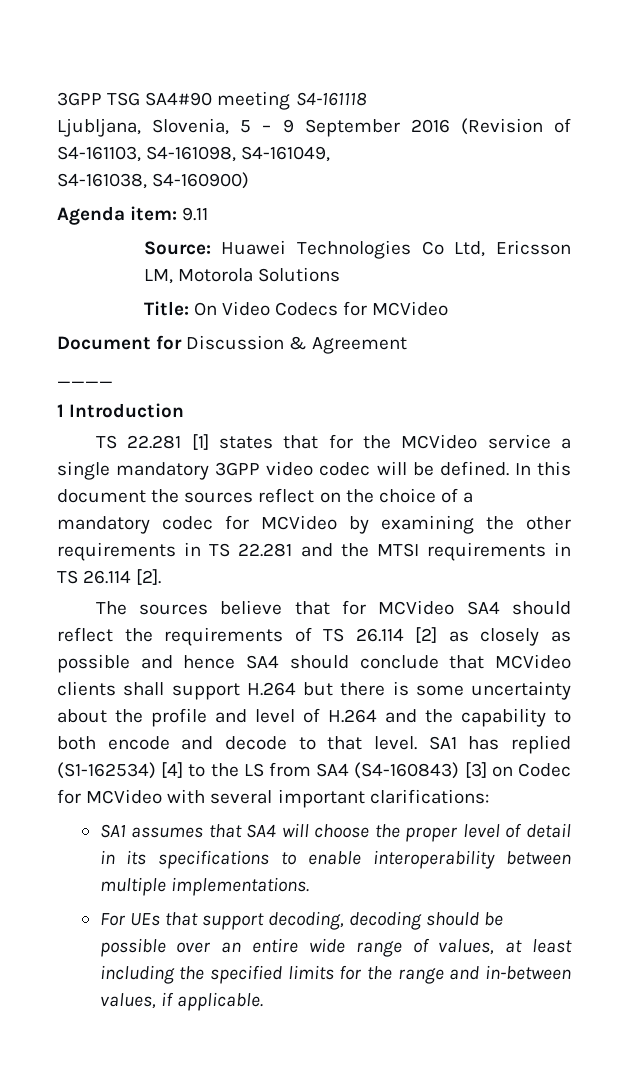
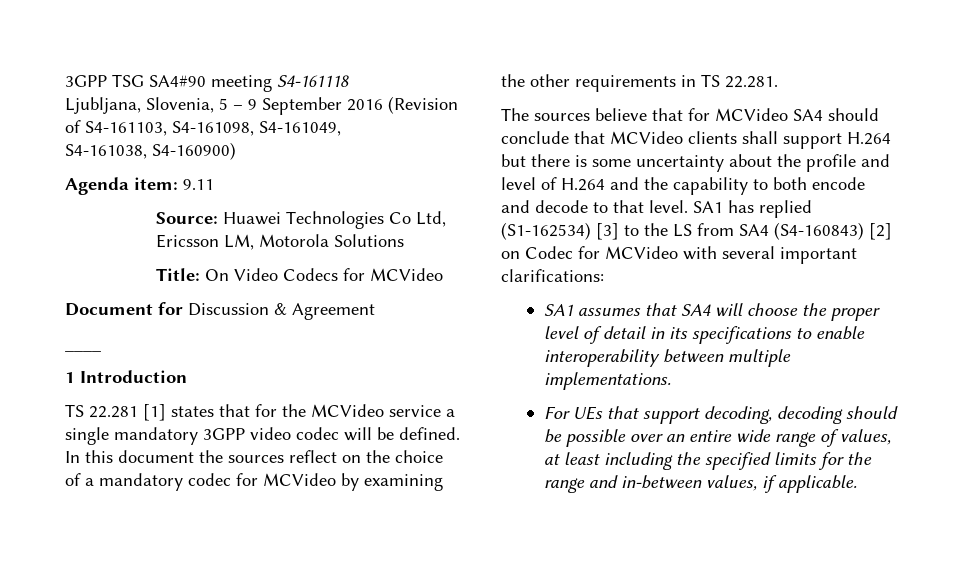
[238,542,571,561] [57,569,162,585] 22.281 and the MTSI requirements in TS 26.114 [2]. -> [725,76,778,88] 22.281.
[57,627,571,646] [57,654,349,673] reflect the requirements of TS 26.114 [2] as closely as possible and hence SA4 should -> (879, 114) none
[161,762,184,778] [4] -> [596,223,619,240] [3]
[464,762,487,778] [3] -> [869,223,892,240] [2]

